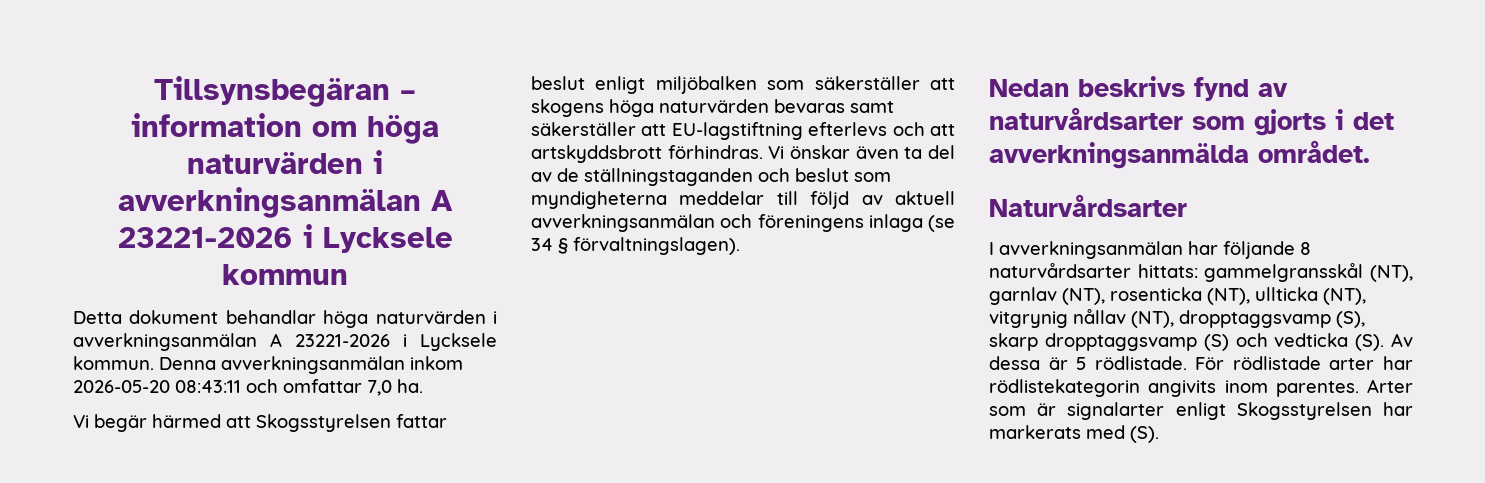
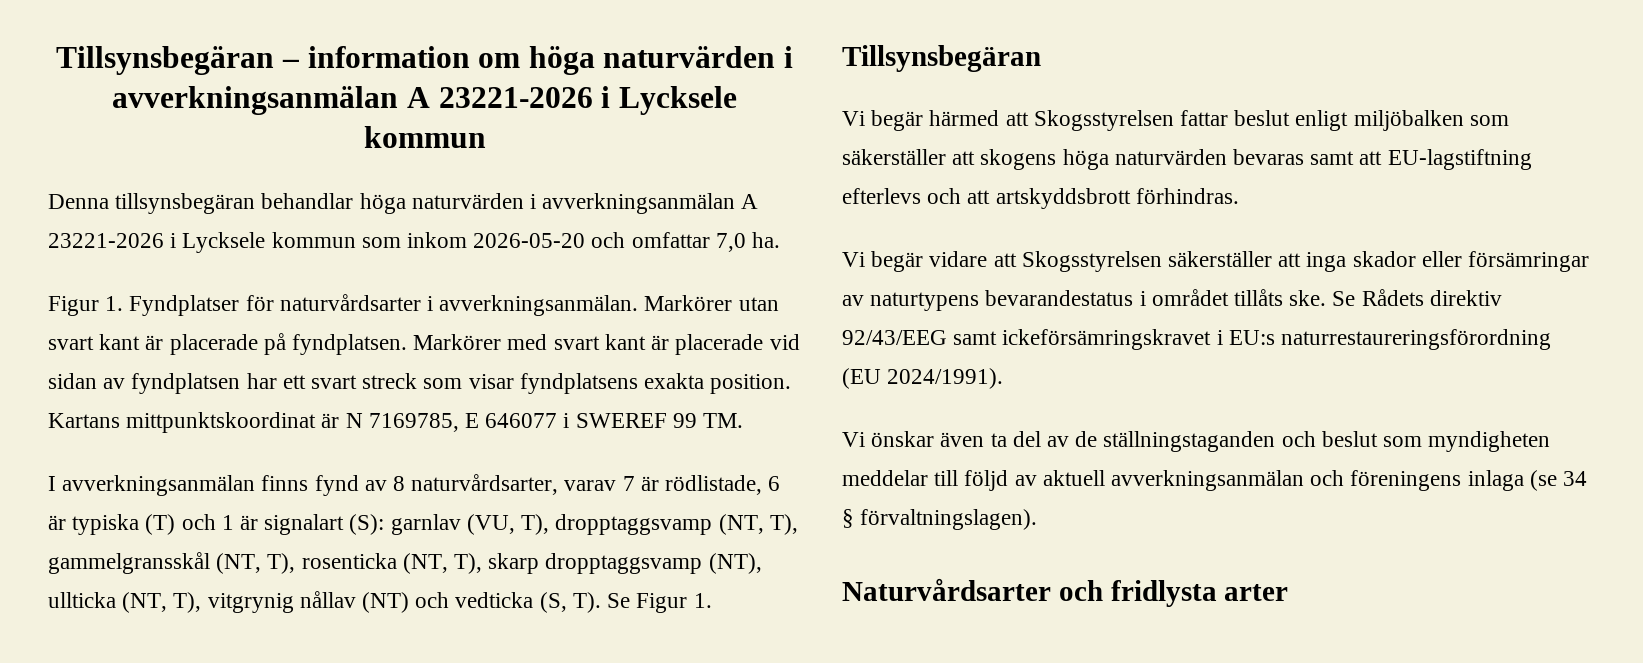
[73,310,219,324] Detta dokument -> [48,193,256,214] Denna tillsynsbegäran
[73,356,405,374] kommun. Denna avverkningsanmälan -> [271,232,401,248] kommun som
[175,380,241,393] 08:43:11 -> (586, 240) none
(423, 386) none -> [48,294,779,316] [48,333,800,355] [48,373,792,394] [48,412,744,433] [48,474,781,496] [48,514,798,535] [48,552,762,574] [48,591,712,613] [842,45,1041,72] // Figur 1. Fyndplatser för naturvårdsarter i avverkningsanmälan. Markörer utan svart kant är placerade på fyndplatsen. Markörer med svart kant är placerade vid sidan av fyndplatsen har ett svart streck som visar fyndplatsens exakta position. Kartans mittpunktskoordinat är N 7169785, E 646077 i SWEREF 99 TM. // I avverkningsanmälan finns fynd av 8 naturvårdsarter, varav 7 är rödlistade, 6 är typiska (T) och 1 är signalart (S): garnlav (VU, T), dropptaggsvamp (NT, T), gammelgransskål (NT, T), rosenticka (NT, T), skarp dropptaggsvamp (NT), ullticka (NT, T), vitgrynig nållav (NT) och vedticka (S, T). Se Figur 1. // Tillsynsbegäran
[531,122,636,136] säkerställer -> (1355, 158) none
(763, 152) none -> [842,251,1590,272] [842,289,1502,311] [842,329,1552,350] [842,368,1004,389] // Vi begär vidare att Skogsstyrelsen säkerställer att inga skador eller försämringar av naturtypens bevarandestatus i området tillåts ske. Se Rådets direktiv 92/43/EEG samt ickeförsämringskravet i EU:s naturrestaureringsförordning (EU 2024/1991). //
[531,191,667,209] myndigheterna -> [1428,431,1551,452] myndigheten
[989,76,1288,101] [989,107,1394,136] [989,140,1370,169] [989,194,1187,217] [989,241,1311,259] [989,263,1413,282] [989,287,1366,305] [989,309,1365,328] [989,333,1413,351] [989,356,1413,370] [989,379,1413,397] [989,402,1413,420] [989,425,1159,443] Nedan beskrivs fynd av naturvårdsarter som gjorts i det avverkningsanmälda området. // Naturvårdsarter // I avverkningsanmälan har följande 8 naturvårdsarter hittats: gammelgransskål (NT), garnlav (NT), rosenticka (NT), ullticka (NT), vitgrynig nållav (NT), dropptaggsvamp (S), skarp dropptaggsvamp (S) och vedticka (S). Av dessa är 5 rödlistade. För rödlistade arter har rödlistekategorin angivits inom parentes. Arter som är signalarter enligt Skogsstyrelsen har markerats med (S). -> [842,578,1289,607] Naturvårdsarter och fridlysta arter

